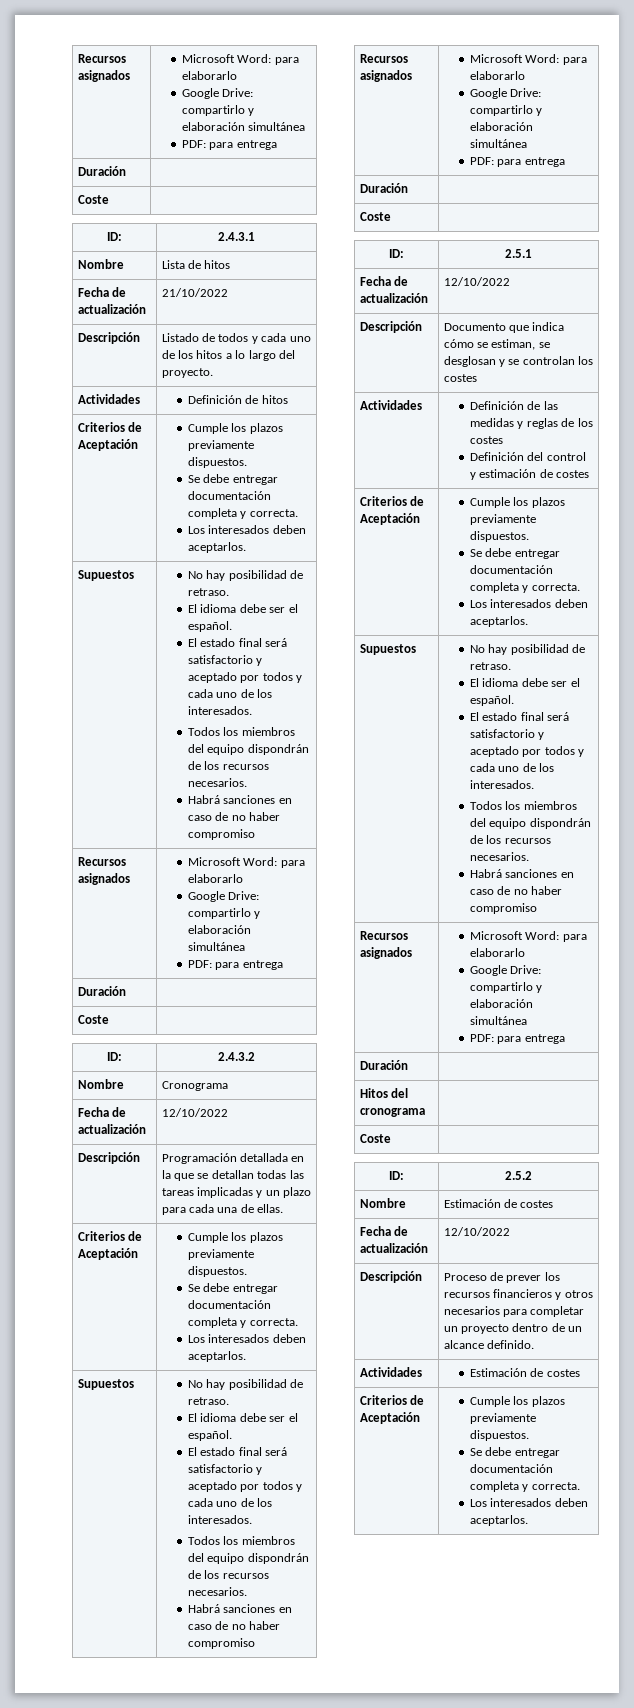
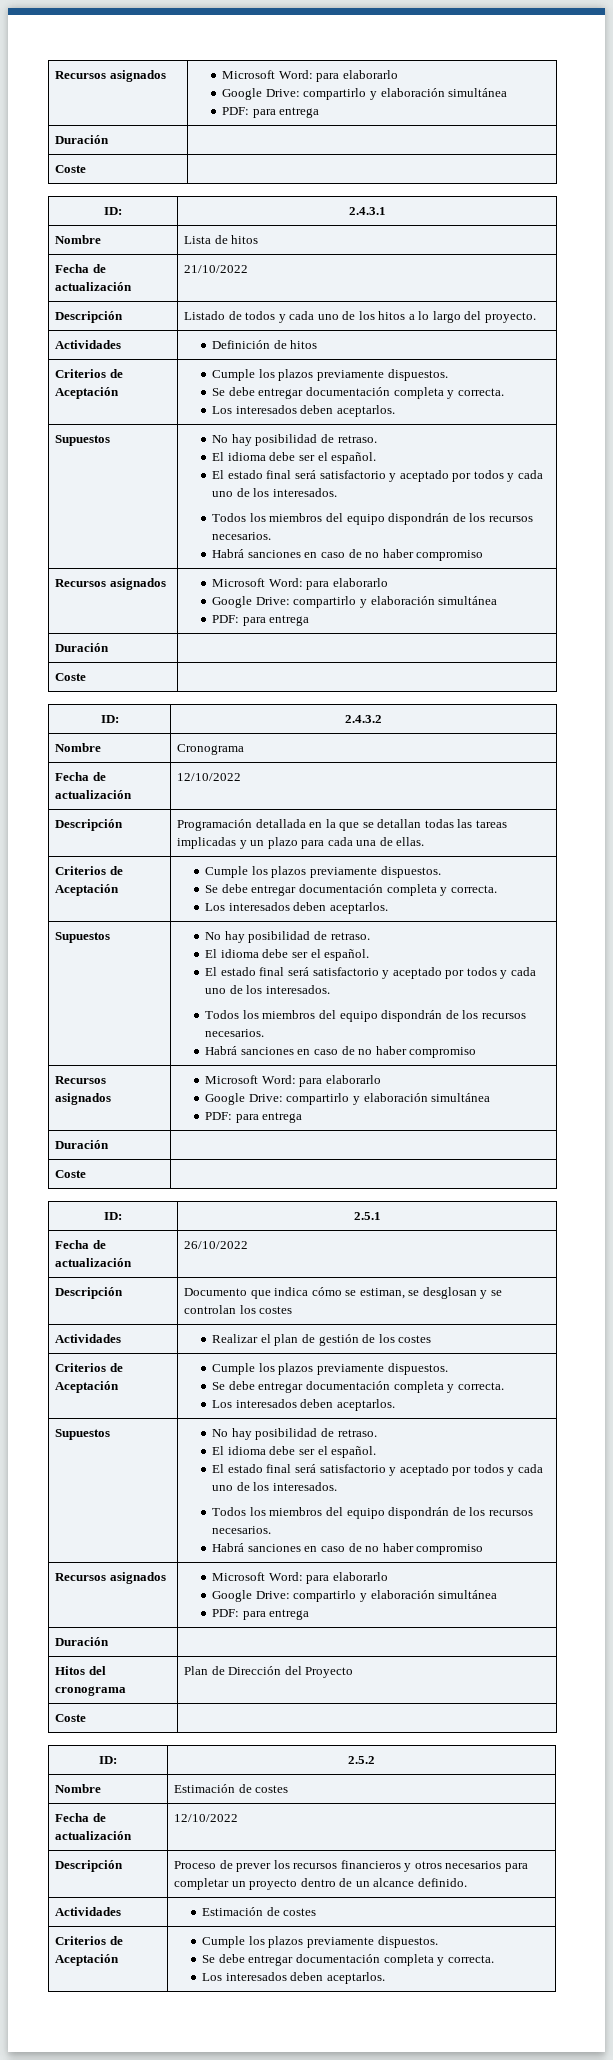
[443,277,510,286] 12/10/2022 -> [184,1241,249,1249] 26/10/2022
[470,401,558,410] [470,418,593,429] [470,436,504,444] [470,452,586,461] [470,469,553,480] Definición de las medidas y reglas de los costes // Definición del control y estimación de -> [212,1334,395,1346] Realizar el plan de gestión de los
(425, 1112) none -> [184,1666,354,1678] Plan de Dirección del Proyecto

